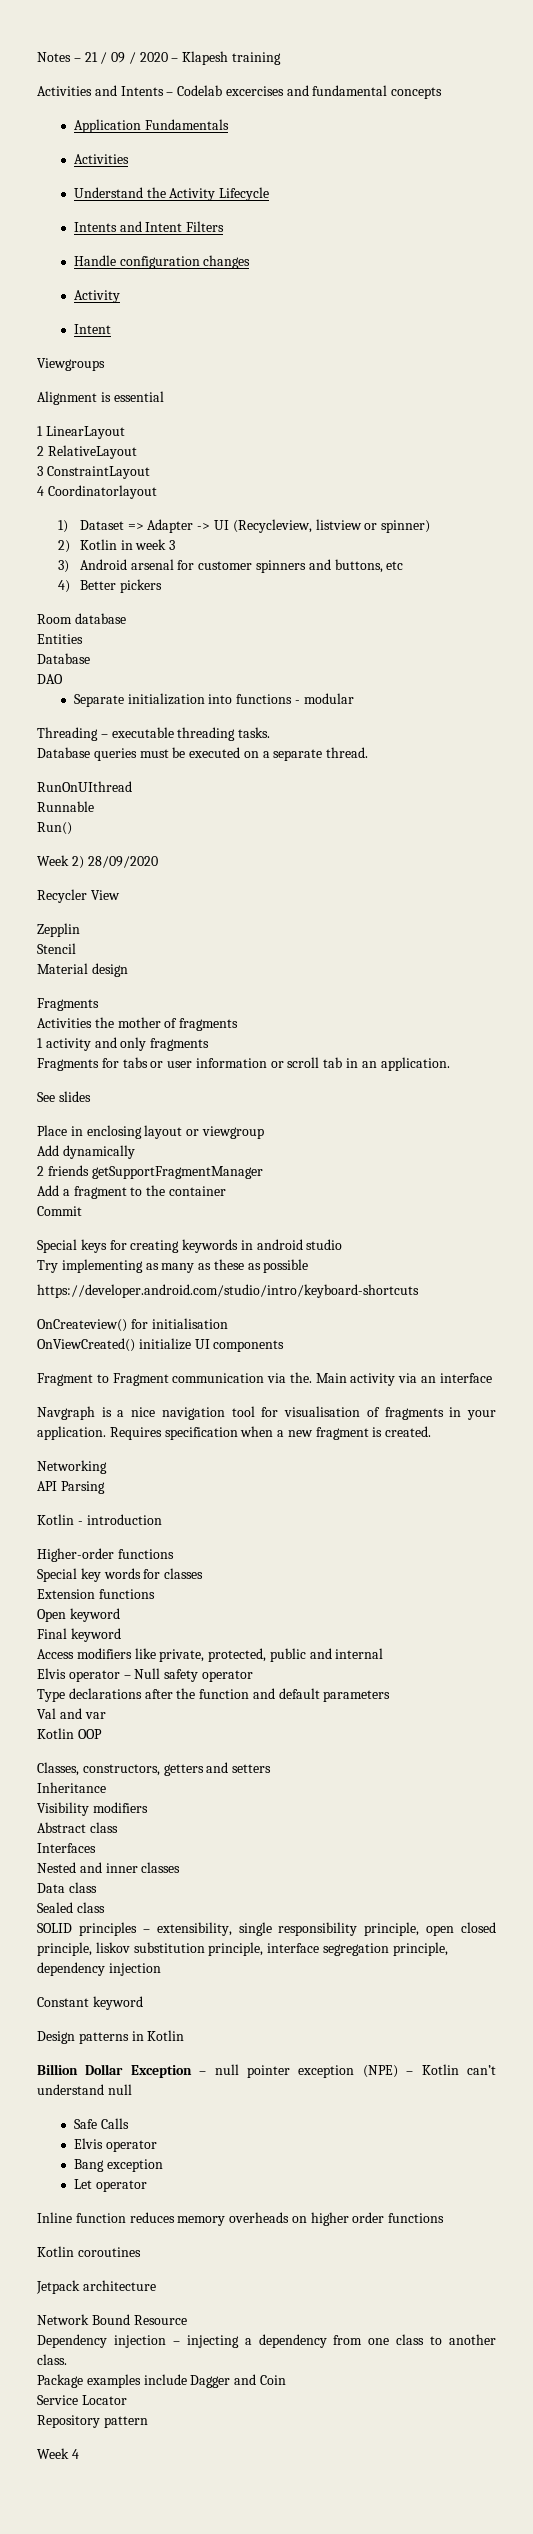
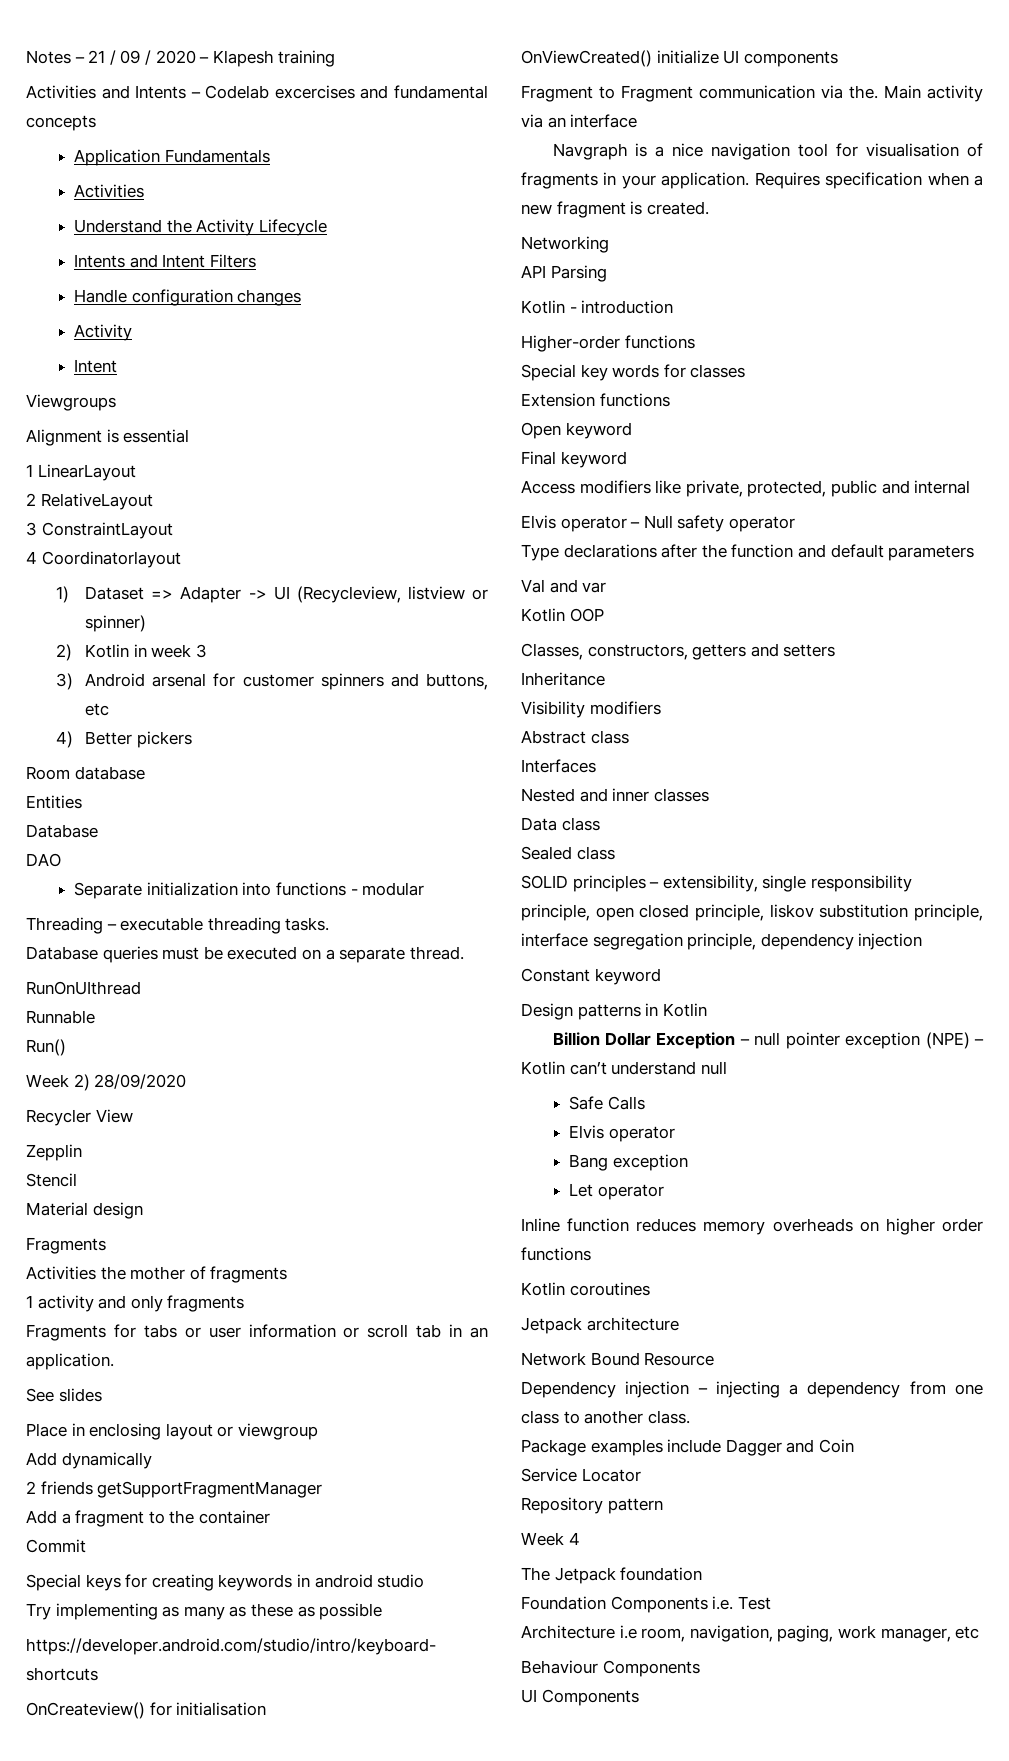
(79, 2454) none -> [521,1567,703,1584] [521,1596,771,1613] [521,1625,980,1642] [521,1660,700,1677] [521,1689,639,1706] // The Jetpack foundation // Foundation Components i.e. Test // Architecture i.e room, navigation, paging, work manager, etc // Behaviour Components // UI Components

